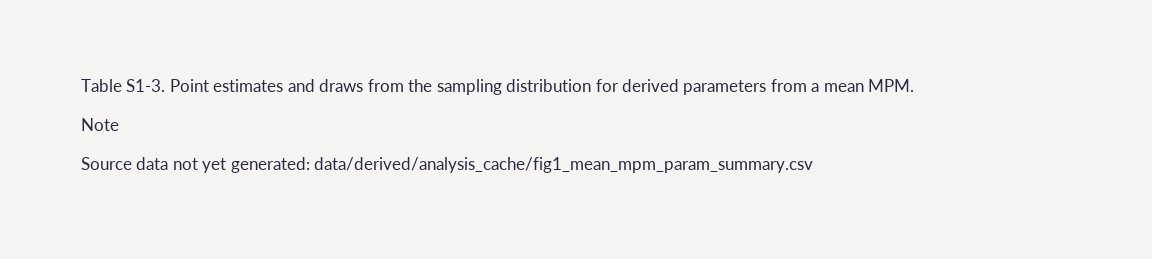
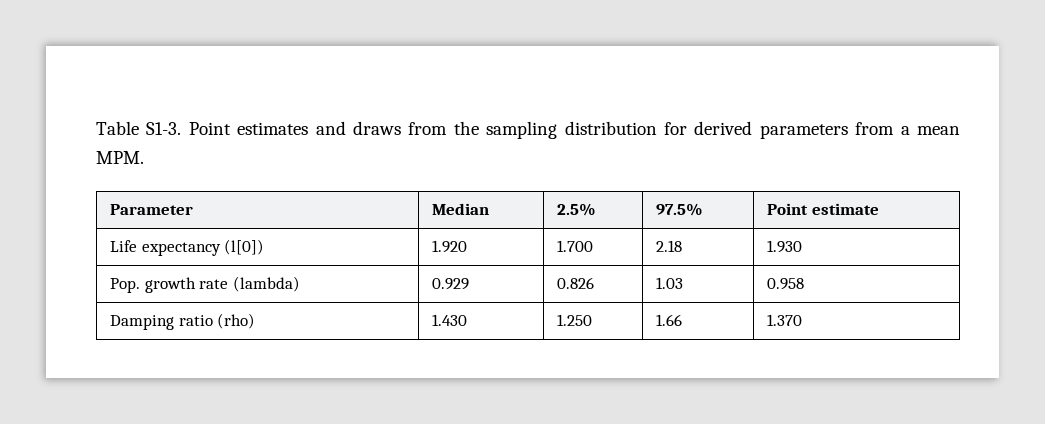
[81,118,119,131] [81,157,814,173] // Note // Source data not yet generated: data/derived/analysis_cache/fig1_mean_mpm_param_summary.csv -> [110,204,194,215] [432,203,490,215] [557,203,597,216] [656,203,704,216] [767,203,879,215] [110,239,265,256] [432,240,468,253] [557,240,594,252] [656,240,683,252] [767,240,803,253] [110,276,300,293] [432,278,470,290] [557,277,595,289] [656,277,684,289] [767,278,805,290] [110,313,256,330] [432,314,468,326] [557,314,593,326] [656,314,683,326] [767,314,803,326] // Parameter | Median | 2.5% | 97.5% | Point estimate // Life expectancy (l[0]) | 1.920 | 1.700 | 2.18 | 1.930 // Pop. growth rate (lambda) | 0.929 | 0.826 | 1.03 | 0.958 // Damping ratio (rho) | 1.430 | 1.250 | 1.66 | 1.370

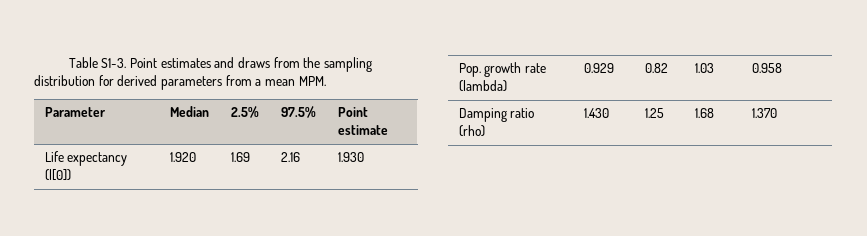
[557,240,594,252] [656,240,683,252] 1.700 | 2.18 -> [230,152,250,162] [280,152,300,162] 1.69 | 2.16
[557,277,595,289] 0.826 -> [644,63,668,73] 0.82
[557,314,593,326] [656,314,683,326] 1.250 | 1.66 -> [644,108,664,118] [694,108,714,118] 1.25 | 1.68

